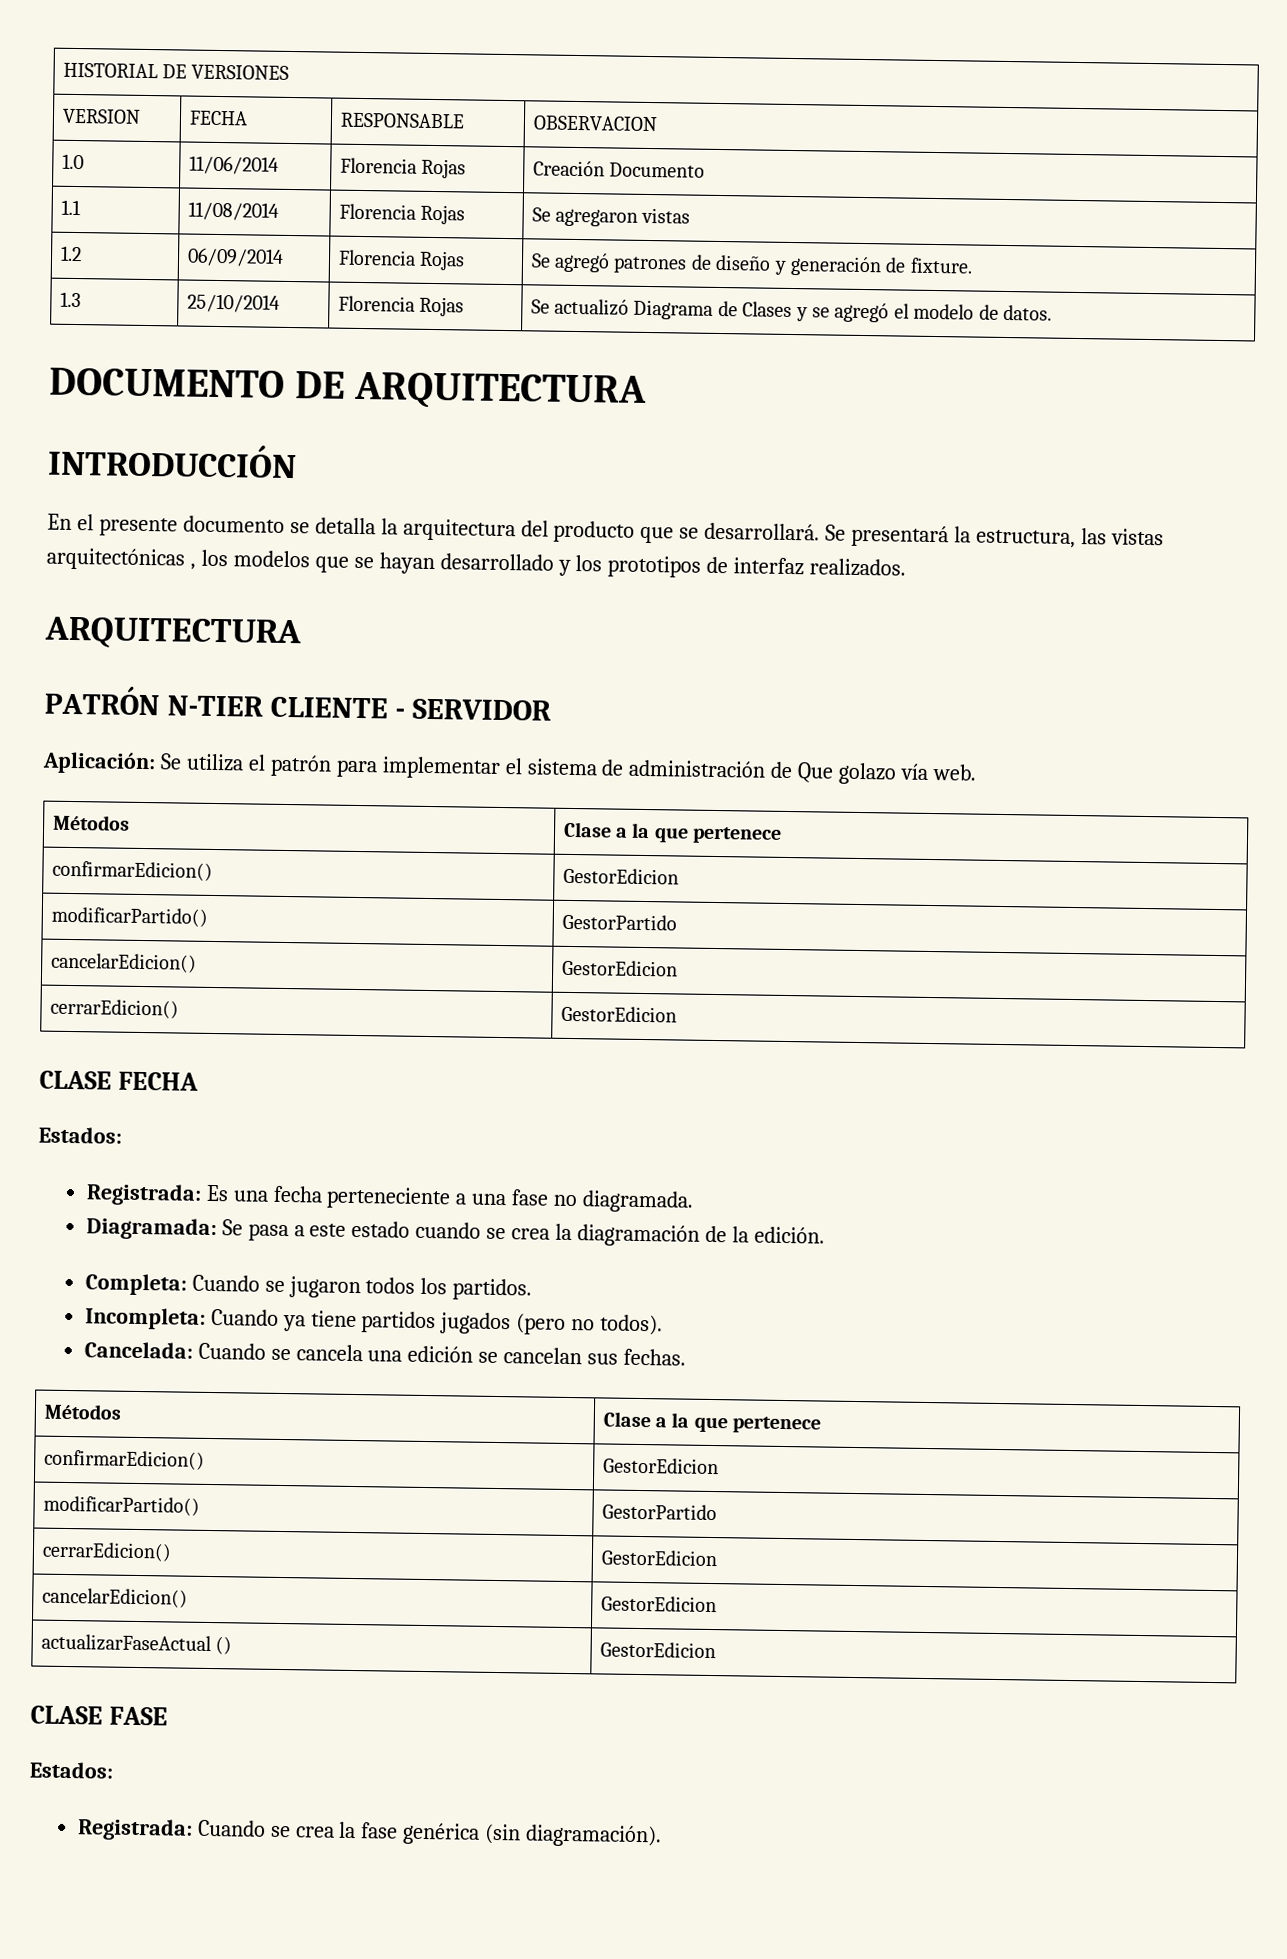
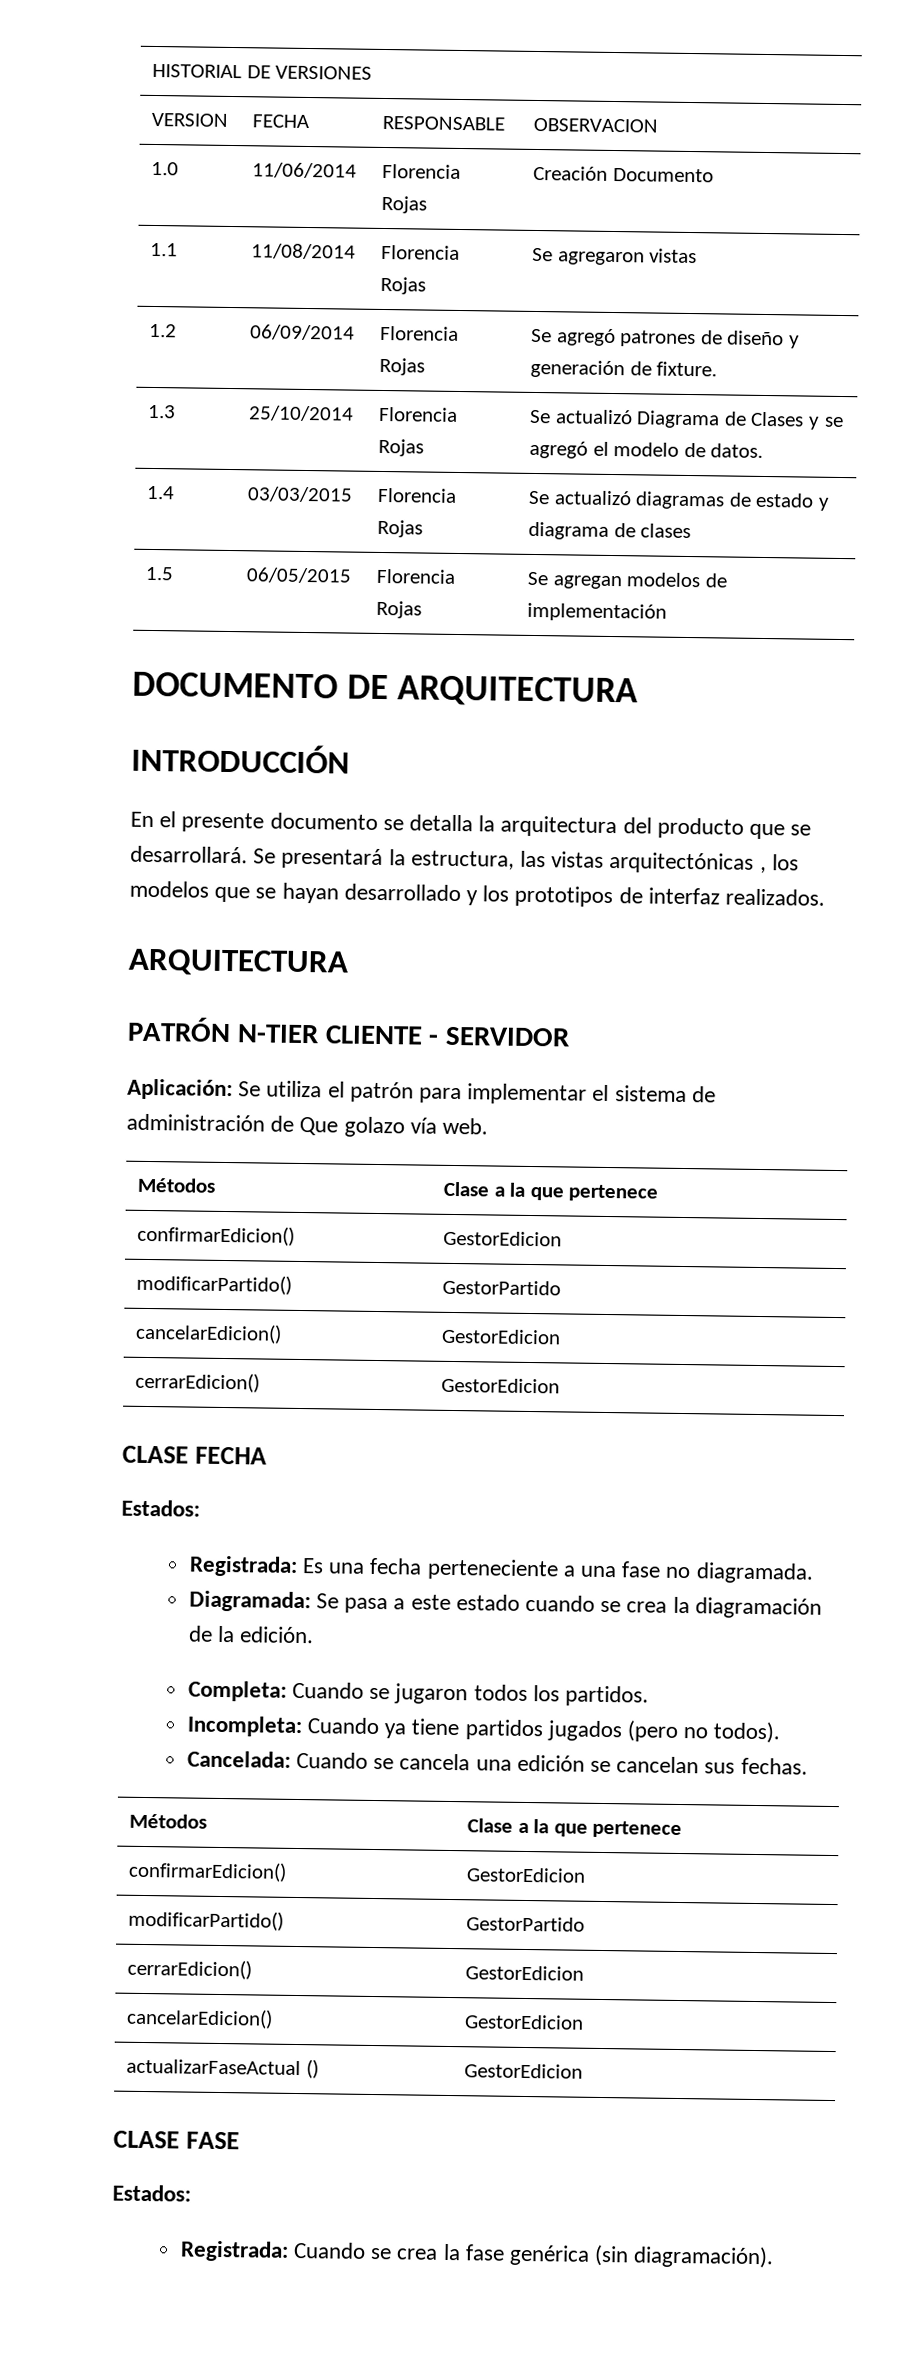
(1052, 312) none -> [146,485,176,500] [247,486,354,503] [377,487,458,503] [377,519,424,538] [528,490,831,511] [528,521,692,540] [145,566,175,581] [246,567,353,584] [376,568,457,584] [376,600,423,619] [527,571,728,590] [527,602,668,622] // 1.4 | 03/03/2015 | Florencia Rojas | Se actualizó diagramas de estado y diagrama de clases // 1.5 | 06/05/2015 | Florencia Rojas | Se agregan modelos de implementación

